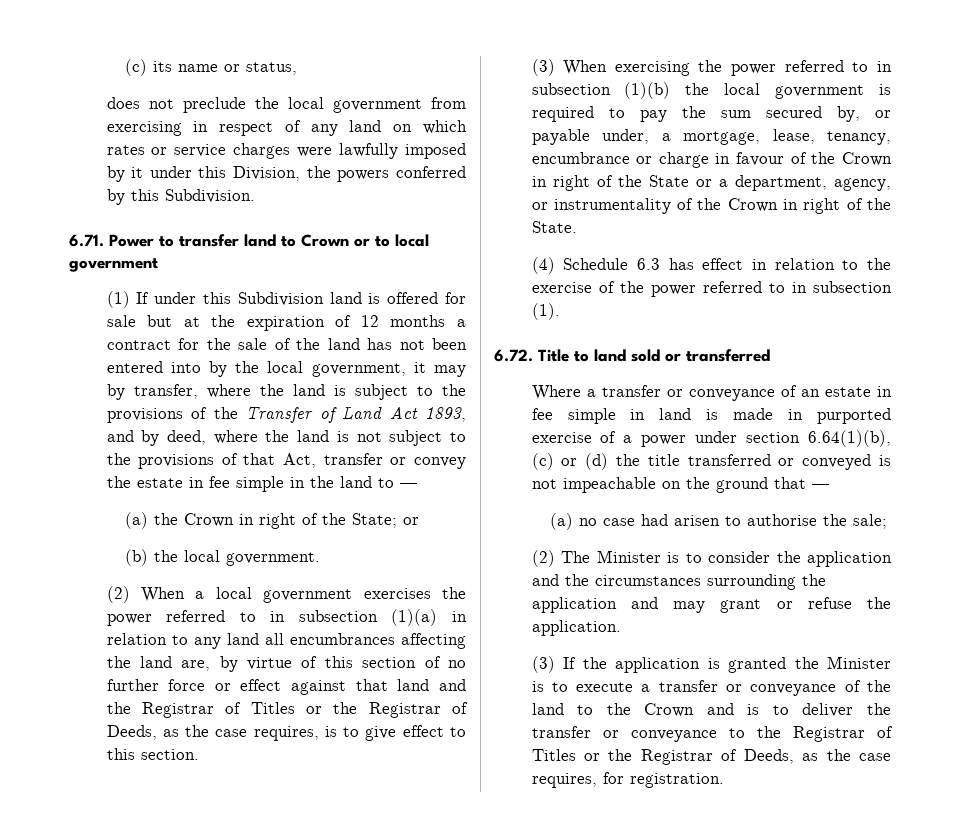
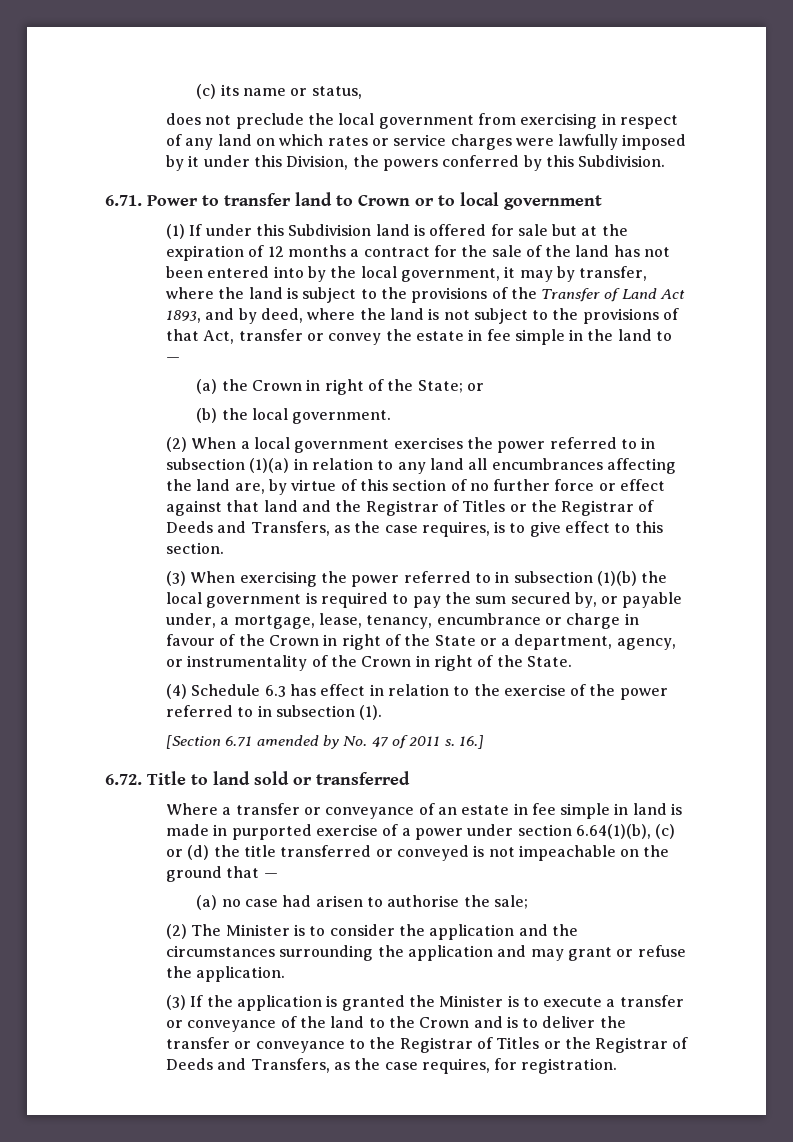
[106,725,157,740] Deeds, -> [165,521,330,536] Deeds and Transfers,
(560, 311) none -> [165,735,484,749] // [Section 6.71 amended by No. 47 of 2011 s. 16.]
[743,749,794,764] Deeds, -> [165,1058,330,1073] Deeds and Transfers,

